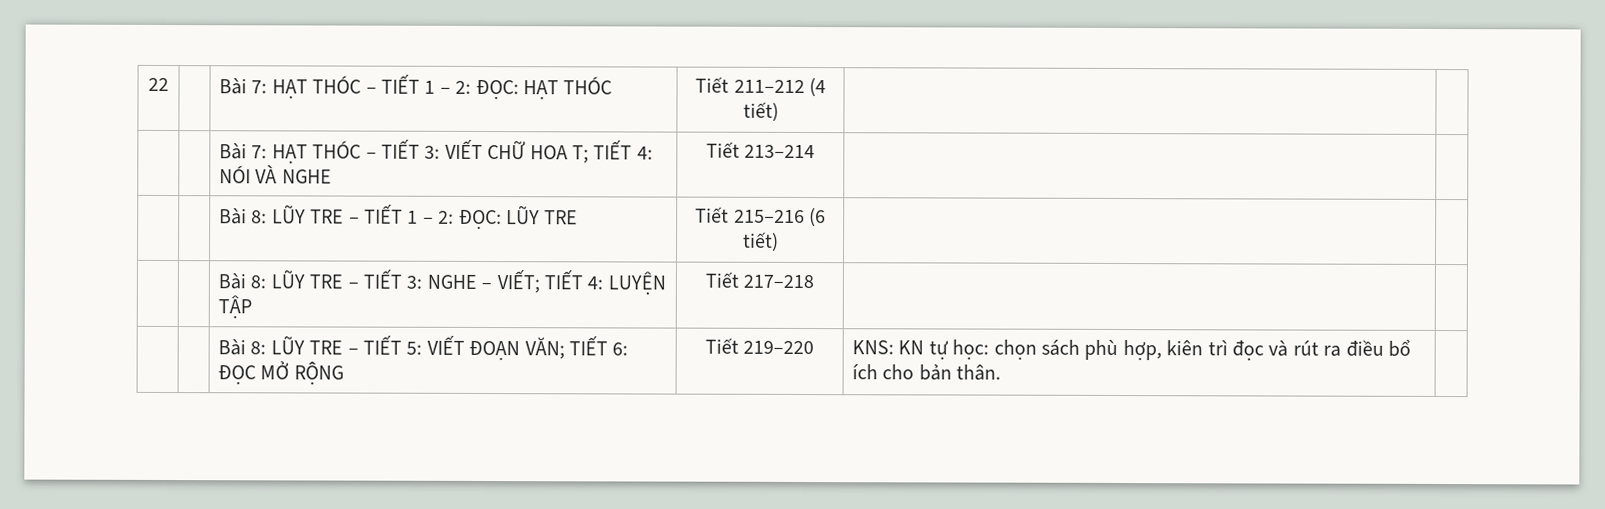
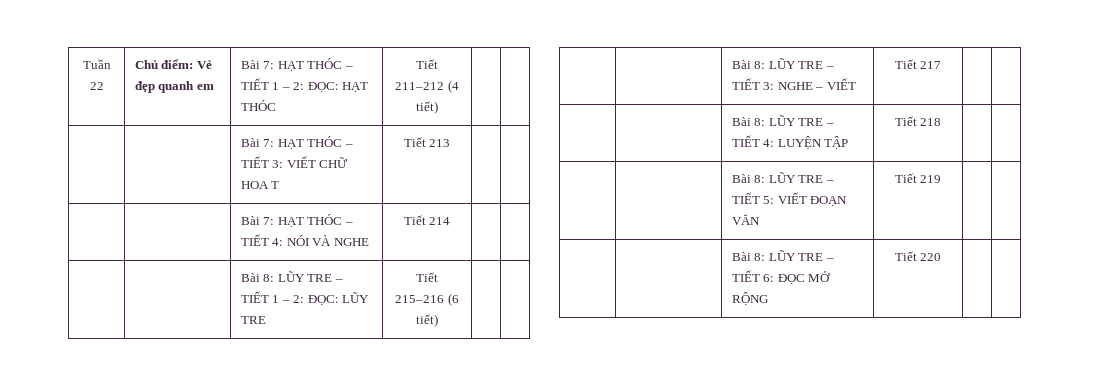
(148, 84) none -> [82,59,111,69] Tuần
(169, 84) none -> [134,59,212,69] [134,81,214,93] Chủ điểm: Vẻ đẹp quanh em
[572,145,590,164] T; -> [271,181,280,189] [403,137,451,147] [240,214,353,228] T | Tiết 213 | | // | | Bài 7: HẠT THÓC –
[744,144,816,159] 213–214 -> [429,217,451,225] 214
[496,270,540,294] VIẾT; -> [826,78,856,90] [894,59,942,69] [731,115,834,126] VIẾT | Tiết 217 | | // | | Bài 8: LŨY TRE –
[743,274,815,289] 217–218 -> [920,118,942,126] 218
[524,337,565,360] VĂN; -> [731,214,760,225] [894,173,942,183] [731,250,834,261] VĂN | Tiết 219 | | // | | Bài 8: LŨY TRE –
[743,340,815,355] [852,339,1412,361] [852,363,1002,381] 219–220 | KNS: KN tự học: chọn sách phù hợp, kiên trì đọc và rút ra điều bổ ích cho bản thân. -> [920,253,942,261] 220 |

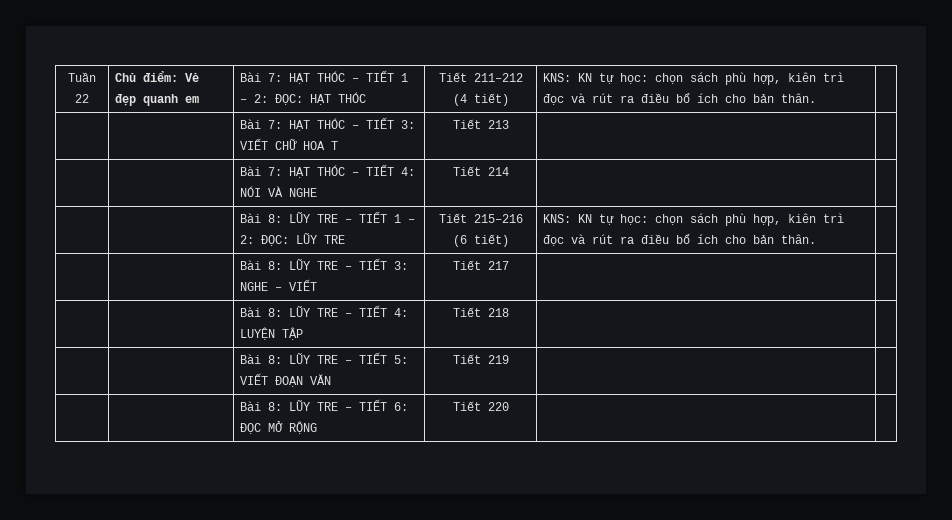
(438, 107) none -> [543,72,845,85] [543,93,817,105] KNS: KN tự học: chọn sách phù hợp, kiên trì đọc và rút ra điều bổ ích cho bản thân.
(438, 320) none -> [543,213,845,226] [543,234,817,246] KNS: KN tự học: chọn sách phù hợp, kiên trì đọc và rút ra điều bổ ích cho bản thân.

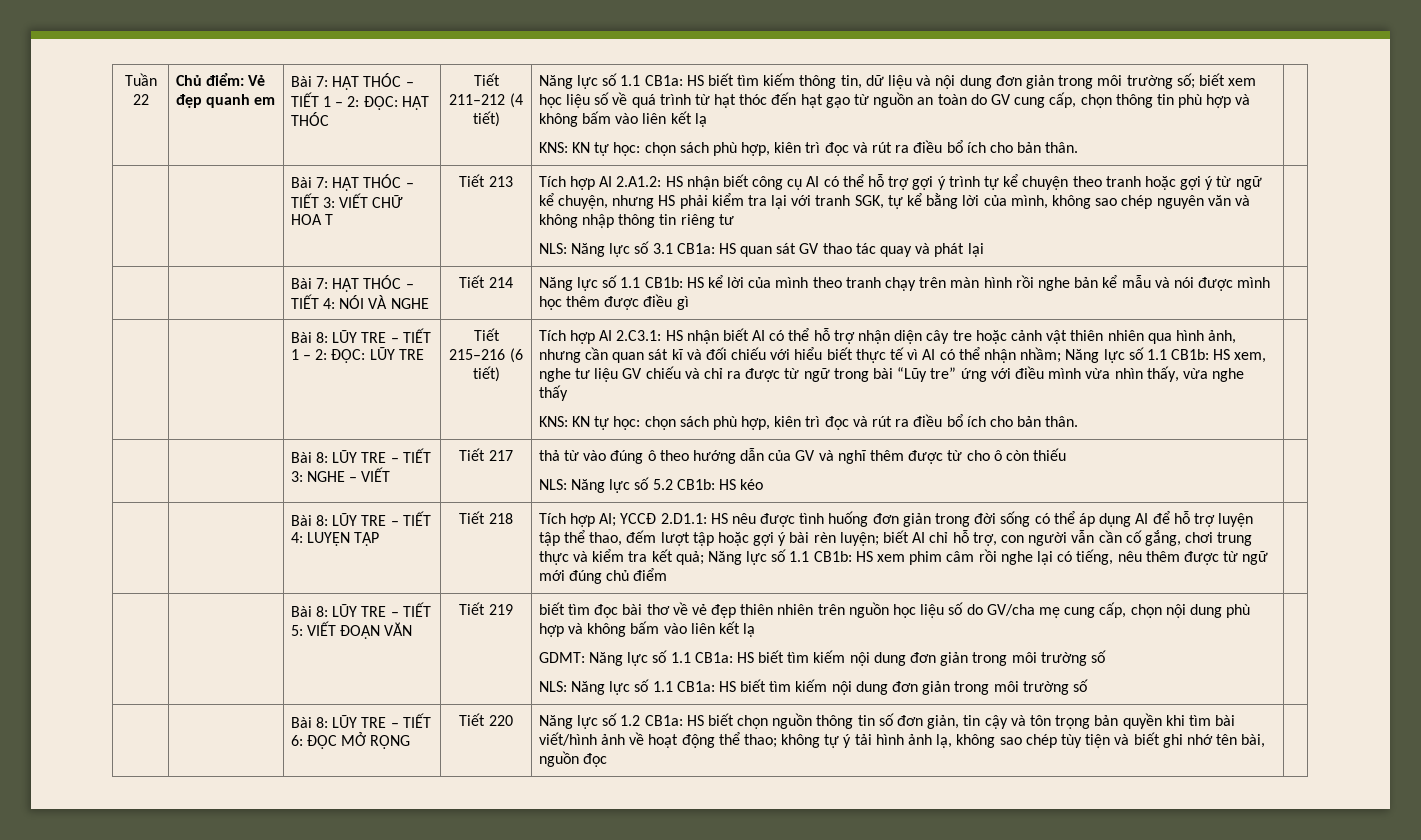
(509, 99) none -> [538,73,1257,89] [538,92,1251,108] [538,111,707,127] Năng lực số 1.1 CB1a: HS biết tìm kiếm thông tin, dữ liệu và nội dung đơn giản trong môi trường số; biết xem học liệu số về quá trình từ hạt thóc đến hạt gạo từ nguồn an toàn do GV cung cấp, chọn thông tin phù hợp và không bấm vào liên kết lạ //
(509, 124) none -> [538,174,1262,190] [538,193,1250,209] [538,214,734,228] [538,241,984,257] Tích hợp AI 2.A1.2: HS nhận biết công cụ AI có thể hỗ trợ gợi ý trình tự kể chuyện theo tranh hoặc gợi ý từ ngữ kể chuyện, nhưng HS phải kiểm tra lại với tranh SGK, tự kể bằng lời của mình, không sao chép nguyên văn và không nhập thông tin riêng tư // NLS: Năng lực số 3.1 CB1a: HS quan sát GV thao tác quay và phát lại
(509, 171) none -> [538,275,1271,291] [538,294,689,310] Năng lực số 1.1 CB1b: HS kể lời của mình theo tranh chạy trên màn hình rồi nghe bản kể mẫu và nói được mình học thêm được điều gì
(509, 240) none -> [538,328,1237,344] [538,347,1267,363] [538,366,1245,382] [538,385,568,401] Tích hợp AI 2.C3.1: HS nhận biết AI có thể hỗ trợ nhận diện cây tre hoặc cảnh vật thiên nhiên qua hình ảnh, nhưng cần quan sát kĩ và đối chiếu với hiểu biết thực tế vì AI có thể nhận nhầm; Năng lực số 1.1 CB1b: HS xem, nghe tư liệu GV chiếu và chỉ ra được từ ngữ trong bài “Lũy tre” ứng với điều mình vừa nhìn thấy, vừa nghe thấy //
(509, 265) none -> [538,448,1067,464] [538,477,764,493] thả từ vào đúng ô theo hướng dẫn của GV và nghĩ thêm được từ cho ô còn thiếu // NLS: Năng lực số 5.2 CB1b: HS kéo
(509, 312) none -> [538,511,1254,527] [538,530,1253,546] [538,549,1269,565] [538,568,668,584] Tích hợp AI; YCCĐ 2.D1.1: HS nêu được tình huống đơn giản trong đời sống có thể áp dụng AI để hỗ trợ luyện tập thể thao, đếm lượt tập hoặc gợi ý bài rèn luyện; biết AI chỉ hỗ trợ, con người vẫn cần cố gắng, chơi trung thực và kiểm tra kết quả; Năng lực số 1.1 CB1b: HS xem phim câm rồi nghe lại có tiếng, nêu thêm được từ ngữ mới đúng chủ điểm
(509, 359) none -> [538,602,1251,618] [538,621,756,637] [538,650,1106,666] [538,679,1088,695] biết tìm đọc bài thơ về vẻ đẹp thiên nhiên trên nguồn học liệu số do GV/cha mẹ cung cấp, chọn nội dung phù hợp và không bấm vào liên kết lạ // GDMT: Năng lực số 1.1 CB1a: HS biết tìm kiếm nội dung đơn giản trong môi trường số // NLS: Năng lực số 1.1 CB1a: HS biết tìm kiếm nội dung đơn giản trong môi trường số
(509, 406) none -> [538,713,1236,729] [538,732,1266,748] [538,751,607,767] Năng lực số 1.2 CB1a: HS biết chọn nguồn thông tin số đơn giản, tin cậy và tôn trọng bản quyền khi tìm bài viết/hình ảnh về hoạt động thể thao; không tự ý tải hình ảnh lạ, không sao chép tùy tiện và biết ghi nhớ tên bài, nguồn đọc

